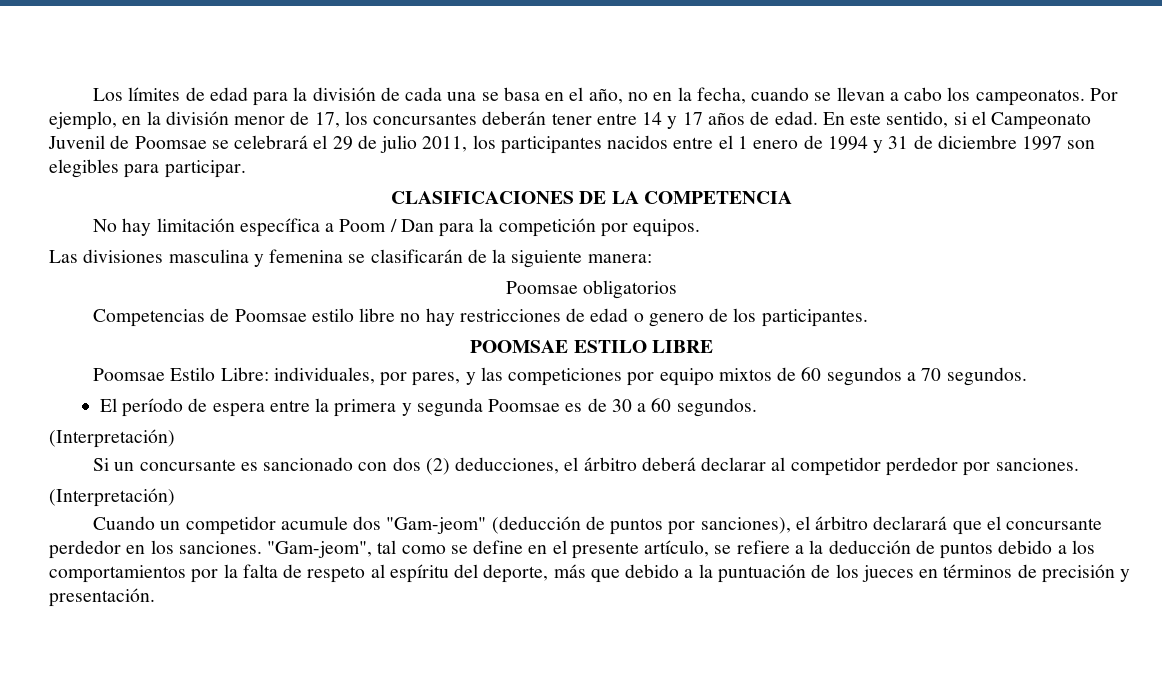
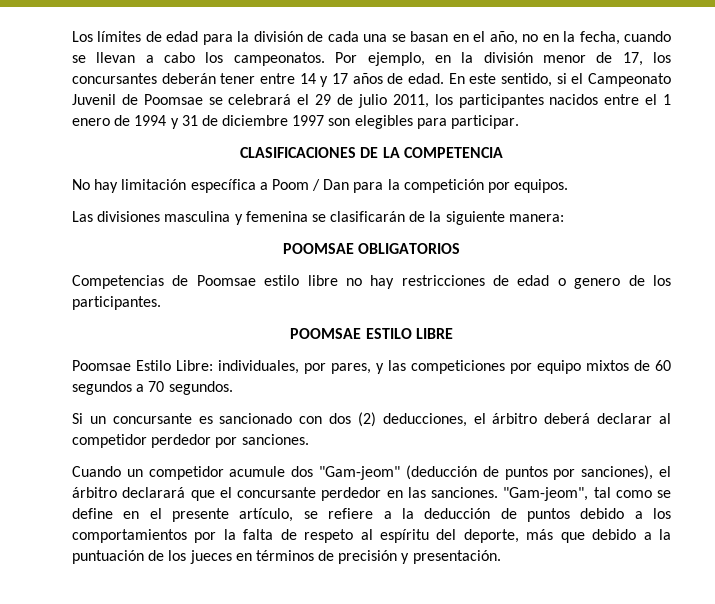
[503,87,540,101] basa -> [410,31,449,42] basan
[505,280,678,299] Poomsae obligatorios -> [282,243,461,254] POOMSAE OBLIGATORIOS
[99,398,757,417] [49,429,175,448] // El período de espera entre la primera y segunda Poomsae es de 30 a 60 segundos. // (Interpretación) -> (233, 388) none
[49,488,175,507] // (Interpretación) -> (309, 439) none
[150,540,174,554] los -> [407,487,426,498] las

